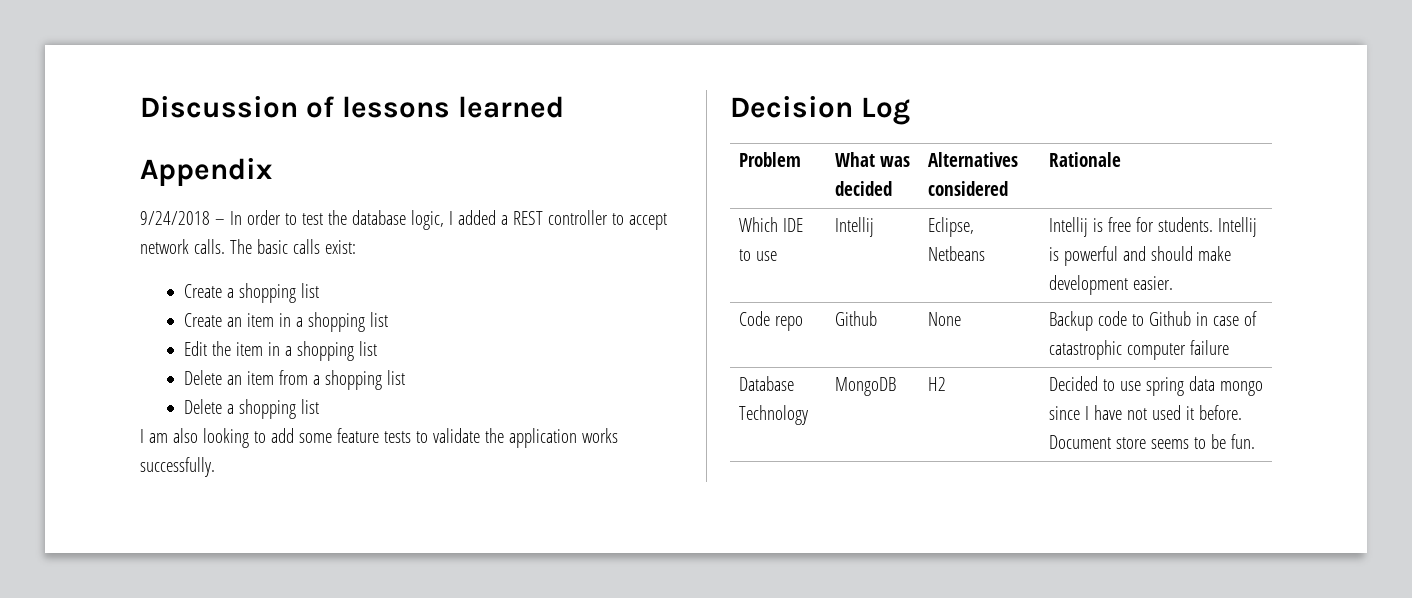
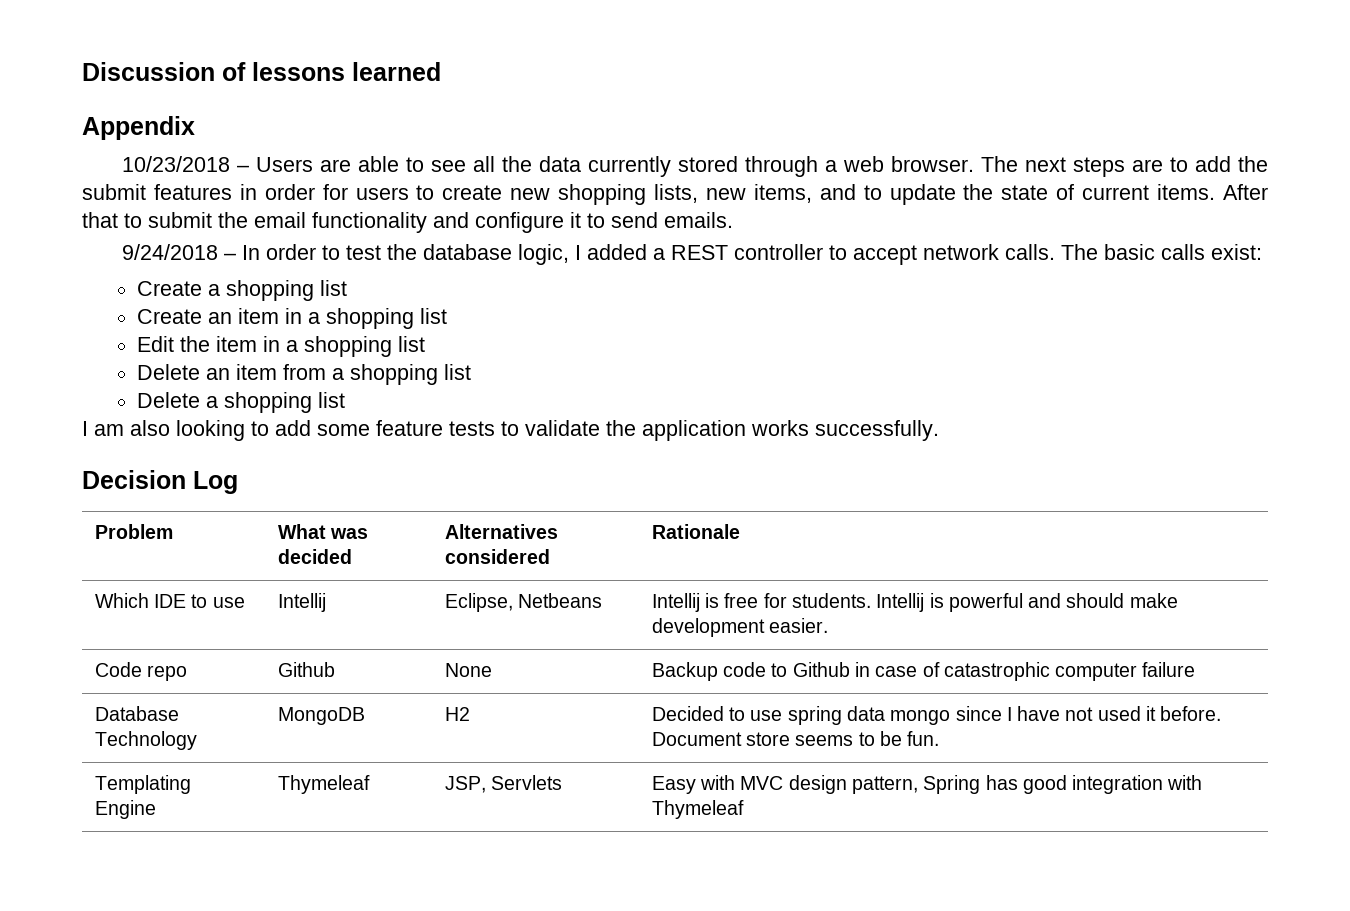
(272, 172) none -> [122,156,1268,177] [82,184,1269,205] [82,212,733,233] // 10/23/2018 – Users are able to see all the data currently stored through a web browser. The next steps are to add the submit features in order for users to create new shopping lists, new items, and to update the state of current items. After that to submit the email functionality and configure it to send emails.
(1255, 441) none -> [94,775,191,794] [94,800,156,819] [277,775,370,794] [444,775,563,793] [651,775,1203,794] [651,800,744,819] // Templating Engine | Thymeleaf | JSP, Servlets | Easy with MVC design pattern, Spring has good integration with Thymeleaf

